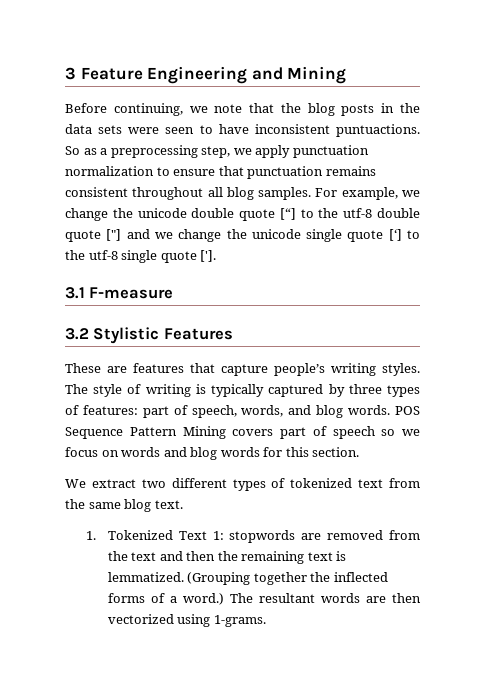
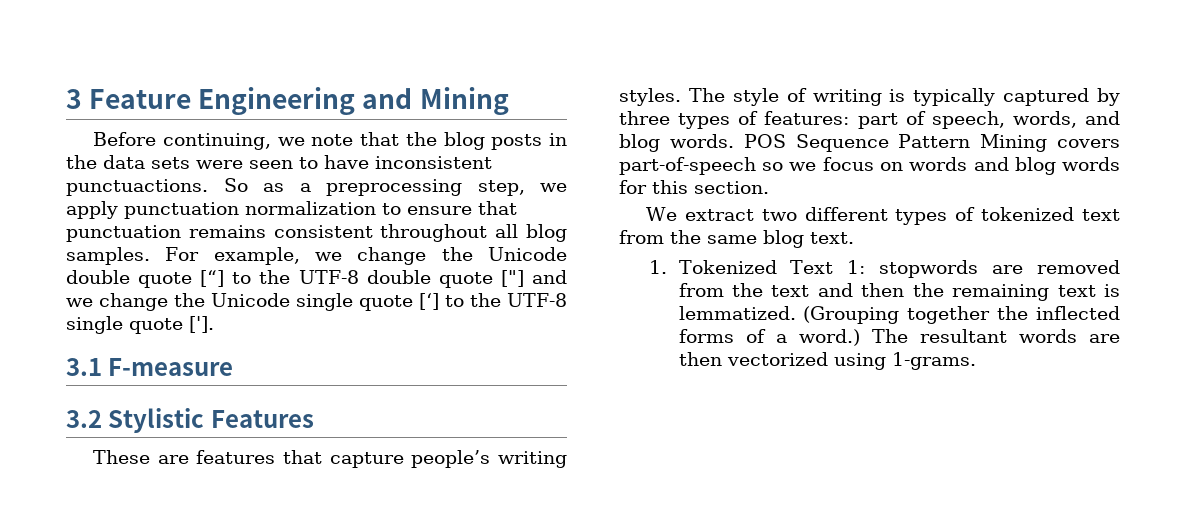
[336,124,421,137] puntuactions. -> [66,179,208,196] punctuactions.
[137,208,187,218] unicode -> [488,247,567,261] Unicode
[343,208,373,218] utf-8 -> [298,270,359,284] UTF-8
[251,229,301,239] unicode -> [211,293,291,307] Unicode
[88,250,118,260] utf-8 -> [507,293,568,307] UTF-8
[280,426,375,439] part of speech -> [619,157,756,175] part-of-speech

